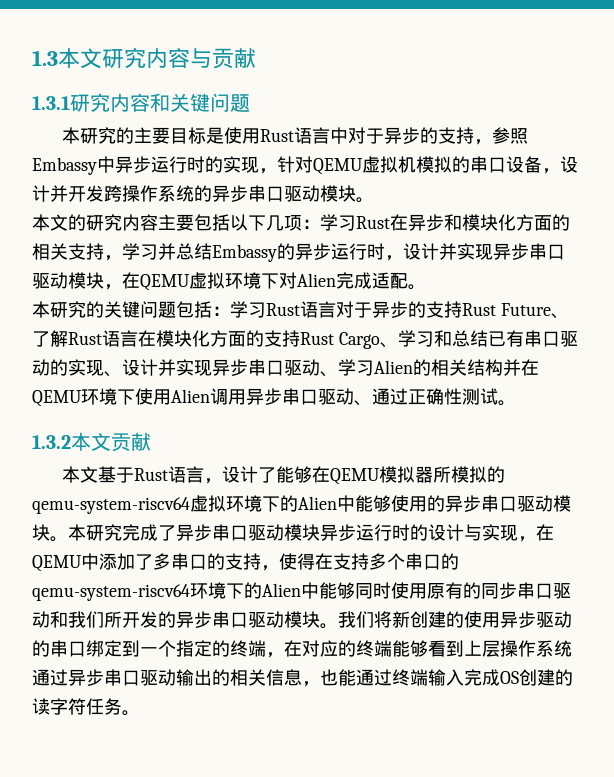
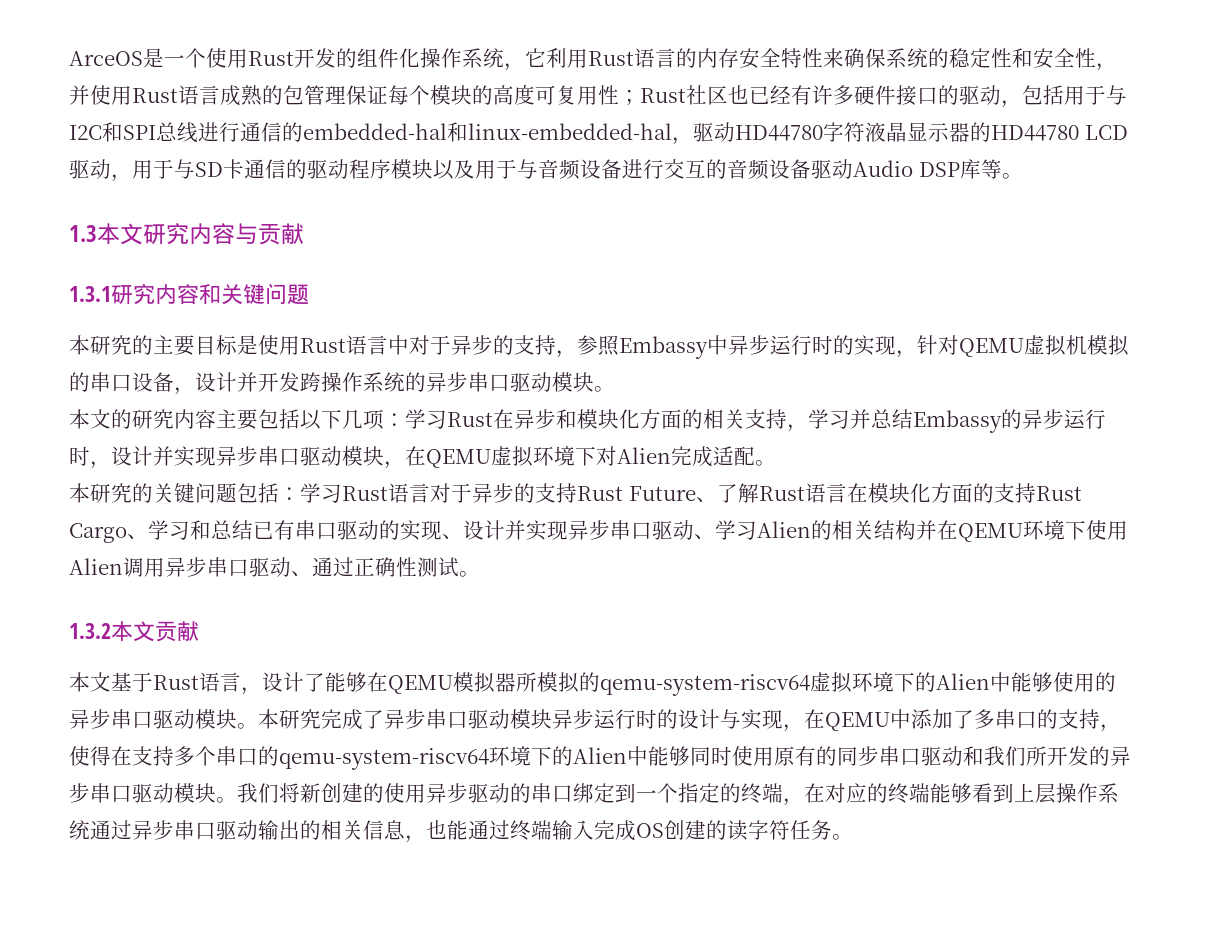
(32, 58) none -> [69,48,1117,71] [69,84,1127,108] [69,122,1128,145] [69,159,1023,182] ArceOS是一个使用Rust开发的组件化操作系统，它利用Rust语言的内存安全特性来确保系统的稳定性和安全性，并使用Rust语言成熟的包管理保证每个模块的高度可复用性；Rust社区也已经有许多硬件接口的驱动，包括用于与I2C和SPI总线进行通信的embedded-hal和linux-embedded-hal，驱动HD44780字符液晶显示器的HD44780 LCD驱动，用于与SD卡通信的驱动程序模块以及用于与音频设备进行交互的音频设备驱动Audio DSP库等。 //

